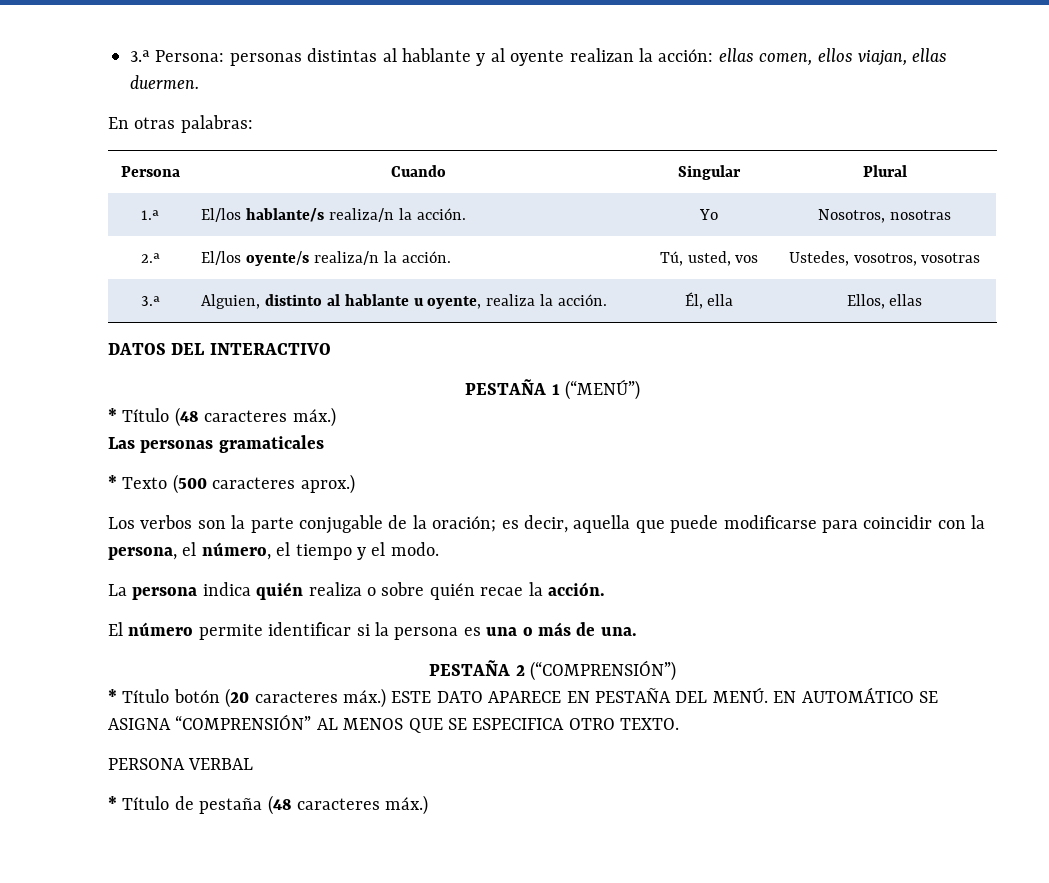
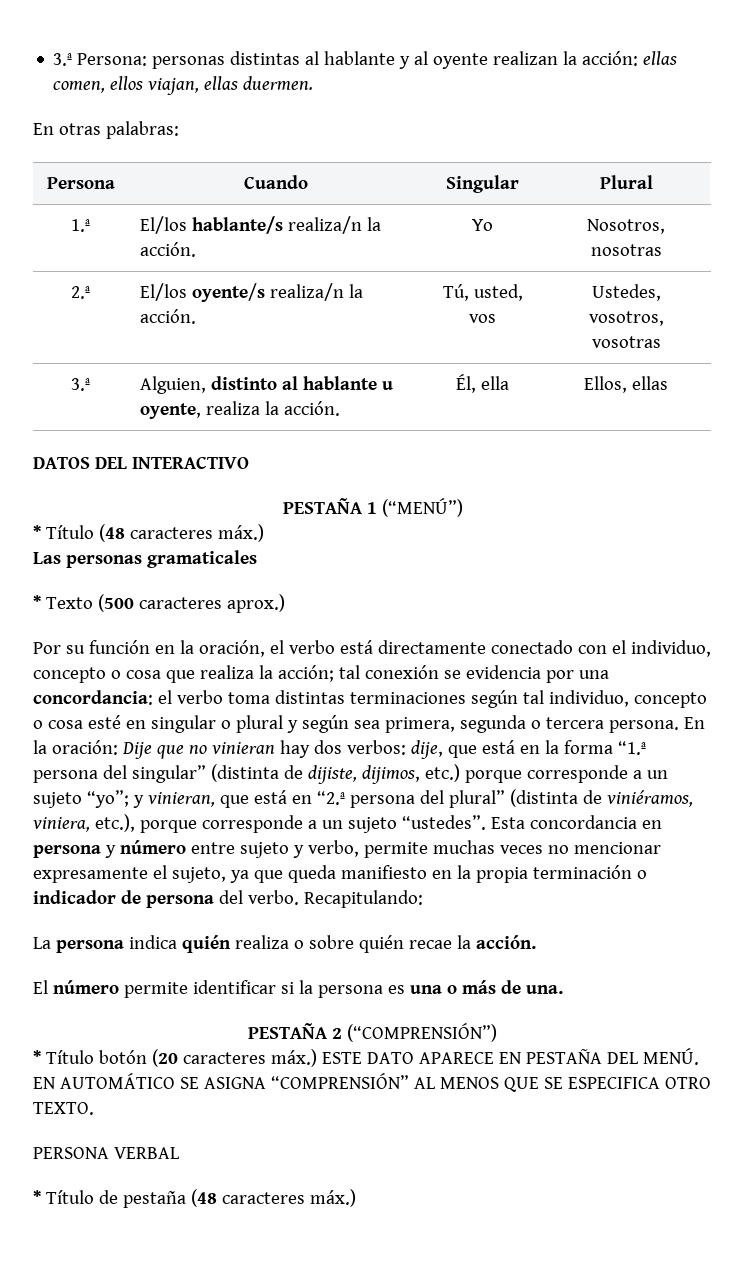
[108,515,986,534] [108,542,439,560] Los verbos son la parte conjugable de la oración; es decir, aquella que puede modificarse para coincidir con la persona, el número, el tiempo y el modo. -> [33,640,711,657] [33,665,609,683] [33,690,707,708] [33,715,705,733] [33,740,646,759] [33,764,668,784] [33,789,693,808] [33,814,662,833] [33,840,661,858] [33,865,647,883] [33,890,423,908] Por su función en la oración, el verbo está directamente conectado con el individuo, concepto o cosa que realiza la acción; tal conexión se evidencia por una concordancia: el verbo toma distintas terminaciones según tal individuo, concepto o cosa esté en singular o plural y según sea primera, segunda o tercera persona. En la oración: Dije que no vinieran hay dos verbos: dije, que está en la forma “1.ª persona del singular” (distinta de dijiste, dijimos, etc.) porque corresponde a un sujeto “yo”; y vinieran, que está en “2.ª persona del plural” (distinta de viniéramos, viniera, etc.), porque corresponde a un sujeto “ustedes”. Esta concordancia en persona y número entre sujeto y verbo, permite muchas veces no mencionar expresamente el sujeto, ya que queda manifiesto en la propia terminación o indicador de persona del verbo. Recapitulando:

